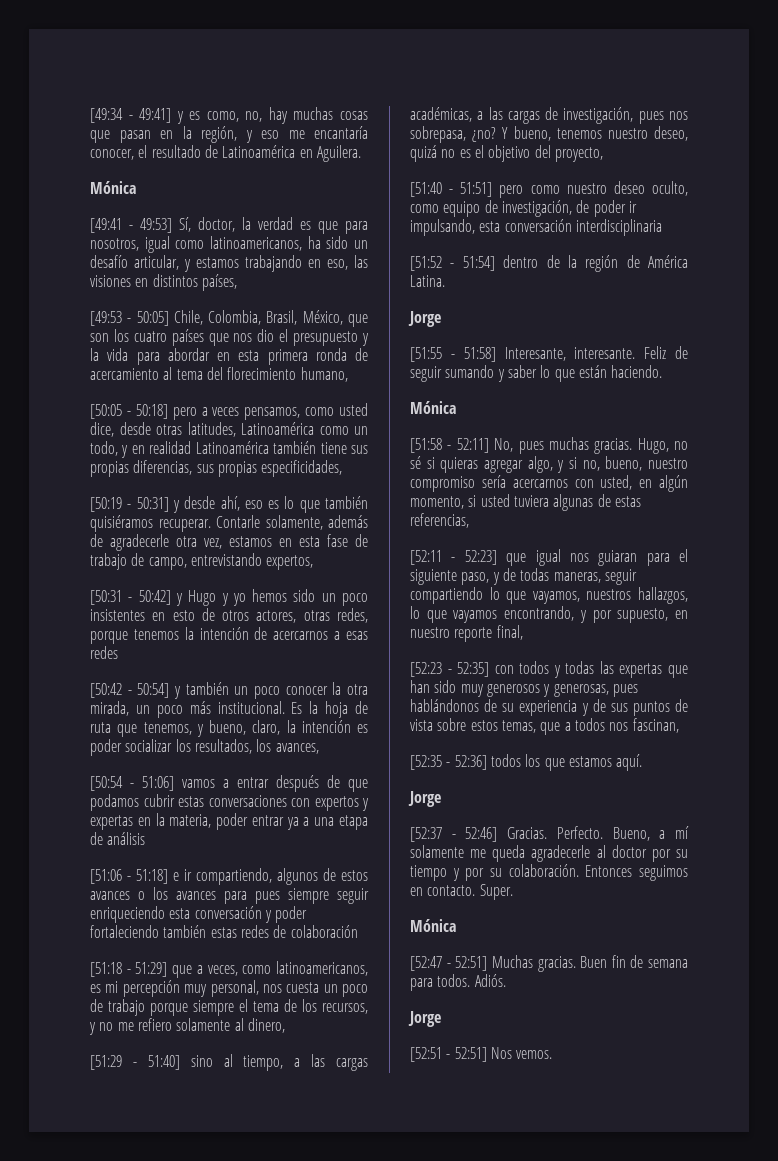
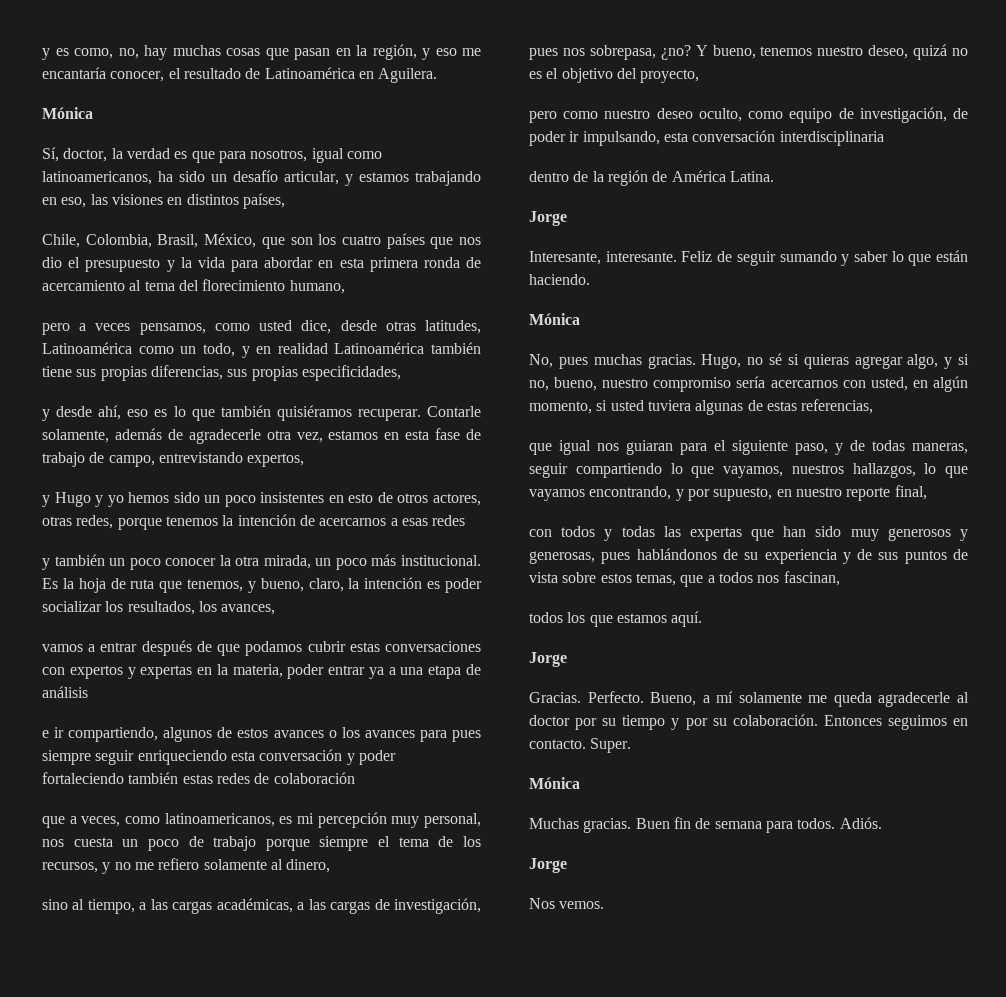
[90,108,172,123] [49:34 - 49:41] -> (42, 54) none
[90,218,172,233] [49:41 - 49:53] -> (93, 113) none
[90,311,169,326] [49:53 - 50:05] -> (285, 201) none
[90,404,168,419] [50:05 - 50:18] -> (345, 287) none
[90,497,169,512] [50:19 - 50:31] -> (401, 373) none
[90,590,171,605] [50:31 - 50:42] -> (305, 460) none
[90,683,170,698] [50:42 - 50:54] -> (466, 520) none
[90,776,174,791] [50:54 - 51:06] -> (276, 609) none
[90,869,168,884] [51:06 - 51:18] -> (88, 692) none
[90,962,168,977] [51:18 - 51:29] -> (355, 778) none
[90,1055,180,1070] [51:29 - 51:40] -> (331, 866) none
[410,182,493,197] [51:40 - 51:51] -> (700, 76) none
[410,256,495,271] [51:52 - 51:54] -> (884, 138) none
[410,347,496,362] [51:55 - 51:58] -> (567, 218) none
[410,438,489,453] [51:58 - 52:11] -> (580, 319) none
[410,550,497,565] [52:11 - 52:23] -> (874, 406) none
[410,662,490,677] [52:23 - 52:35] -> (927, 492) none
[410,755,487,770] [52:35 - 52:36] -> (840, 578) none
[410,827,498,842] [52:37 - 52:46] -> (567, 659) none
[410,956,488,971] [52:47 - 52:51] -> (580, 783) none
[410,1047,487,1062] [52:51 - 52:51] -> (567, 865) none

